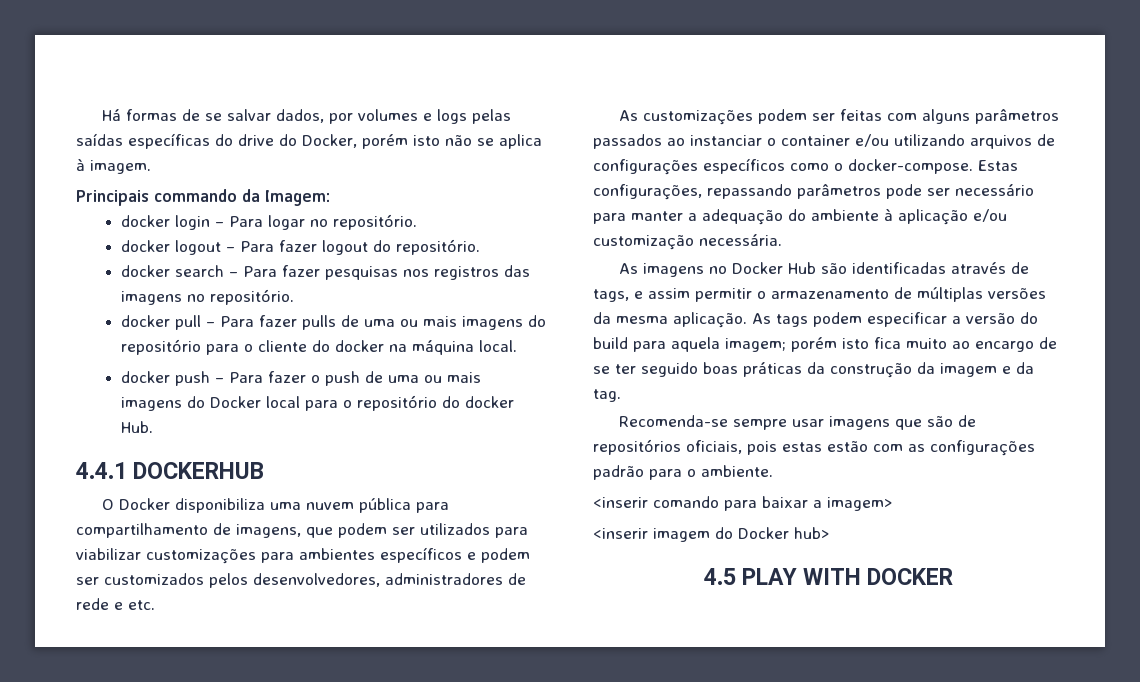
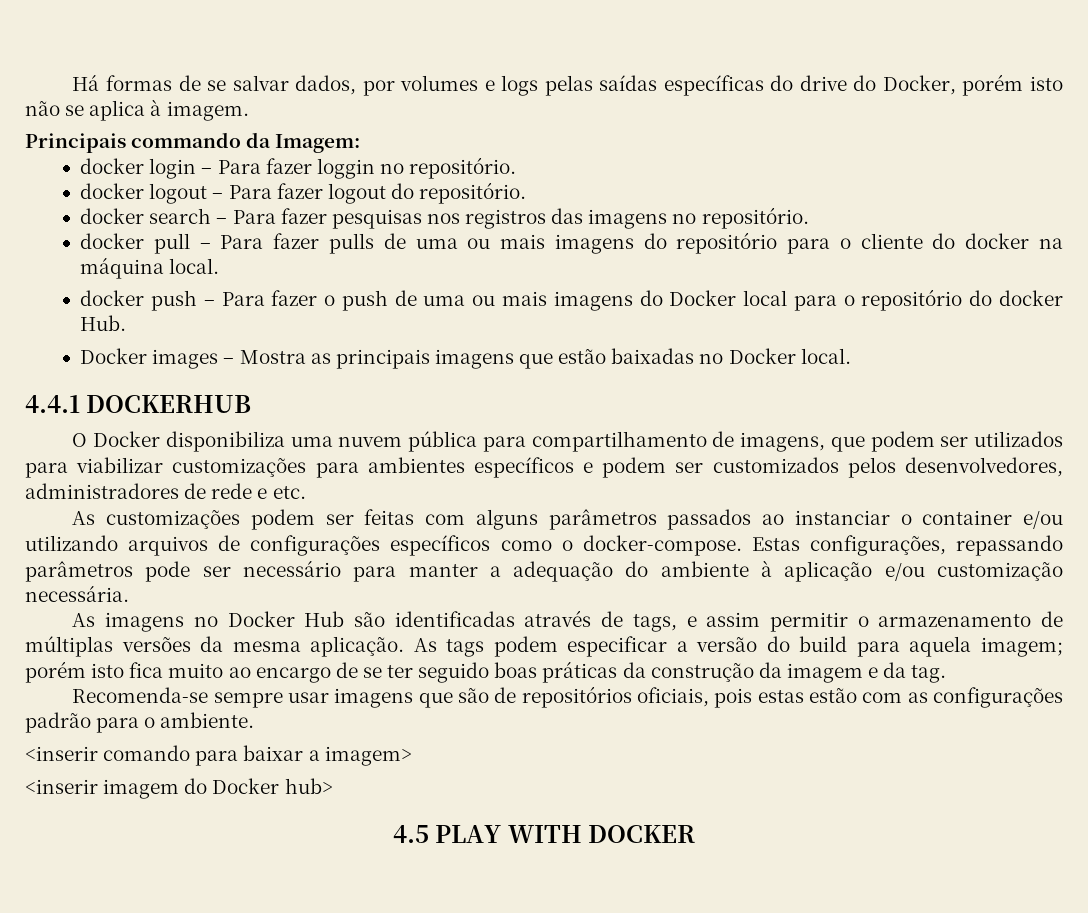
[268,215,306,230] logar -> [265,158,375,179] fazer loggin
(154, 427) none -> [80,348,851,369] // Docker images – Mostra as principais imagens que estão baixadas no Docker local.

